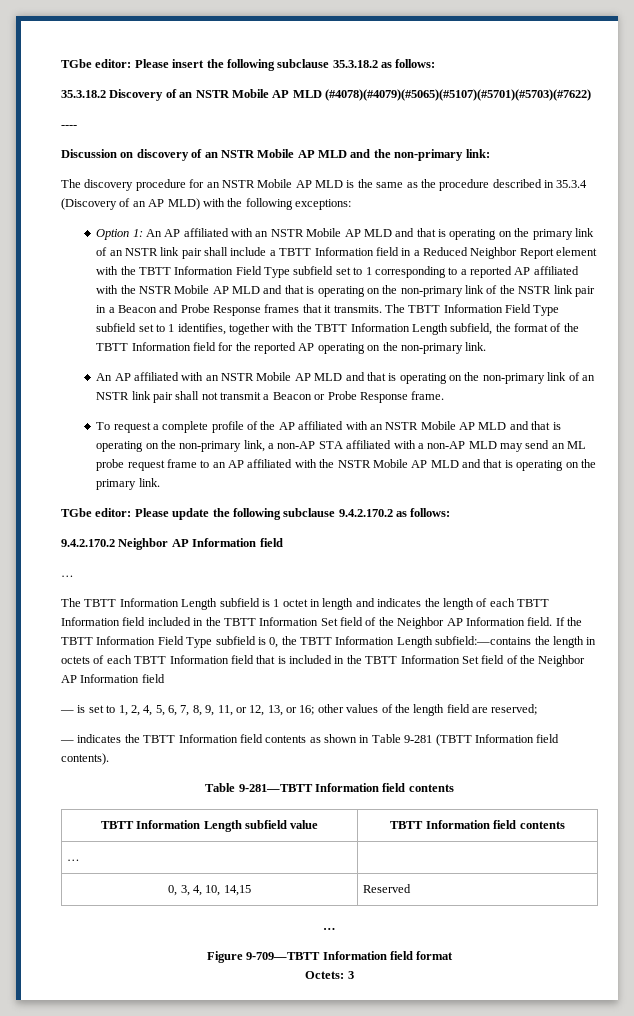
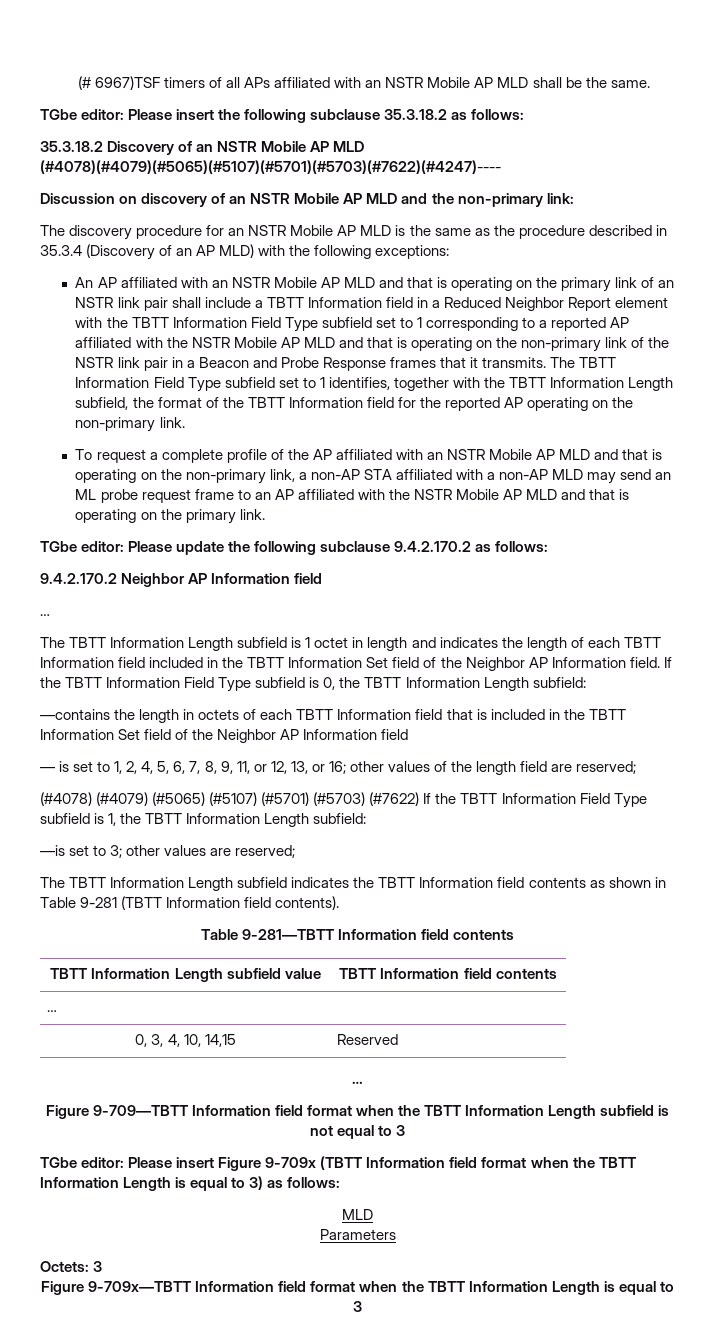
(61, 63) none -> [77,76,650,90] (# 6967)TSF timers of all APs affiliated with an NSTR Mobile AP MLD shall be the same. //
[325,89,591,101] [61,125,77,128] (#4078)(#4079)(#5065)(#5107)(#5701)(#5703)(#7622) // ---- -> [40,160,501,174] (#4078)(#4079)(#5065)(#5107)(#5701)(#5703)(#7622)(#4247)----
[96,229,143,240] Option 1: -> (450, 252) none
[96,372,595,384] [96,391,445,403] // An AP affiliated with an NSTR Mobile AP MLD and that is operating on the non-primary link of an NSTR link pair shall not transmit a Beacon or Probe Response frame. -> (185, 422) none
[435,636,532,645] subfield:—contains -> [532,677,586,688] [40,709,110,720] subfield: // —contains
[60,740,74,743] — -> [40,792,647,808] [40,813,367,827] [40,845,296,858] [40,877,288,891] (#4078) (#4079) (#5065) (#5107) (#5701) (#5703) (#7622) If the TBTT Information Field Type subfield is 1, the TBTT Information Length subfield: // —is set to 3; other values are reserved; // The TBTT Information Length subfield
[305,971,345,979] // Octets: -> [355,1105,670,1119] [309,1125,406,1139] [40,1156,637,1171] [40,1176,341,1191] [342,1209,373,1220] [319,1229,396,1240] [40,1261,103,1272] [41,1281,674,1295] when the TBTT Information Length subfield is not equal to 3 // TGbe editor: Please insert Figure 9-709x (TBTT Information field format when the TBTT Information Length is equal to 3) as follows: // MLD // Parameters // Octets: 3 // Figure 9-709x—TBTT Information field format when the TBTT Information Length is equal to

